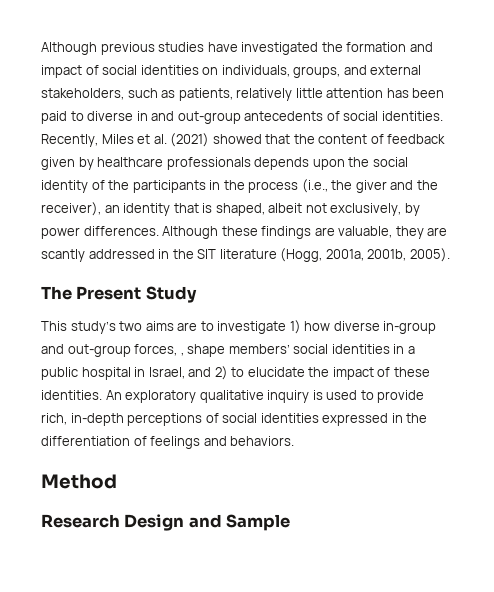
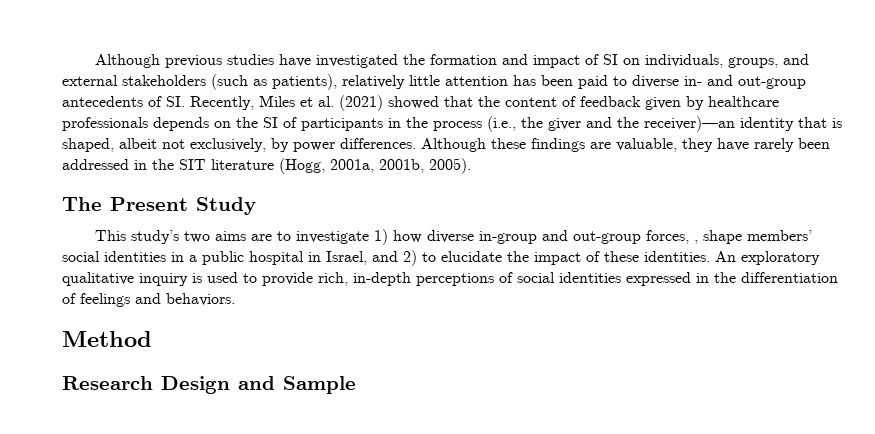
[102,65,199,75] social identities -> [602,54,618,65] SI
[41,88,233,101] stakeholders, such as patients, -> [122,74,337,90] stakeholders (such as patients),
[136,111,148,121] in -> [684,76,702,86] in-
[343,111,443,121] social identities. -> [166,96,185,107] SI.
[312,157,408,170] [41,180,130,193] upon the social identity of the -> [214,117,297,128] on the SI of
[41,202,120,216] receiver), an -> [644,116,735,132] receiver)—an
[427,227,448,236] [41,249,85,262] are scantly -> [717,138,830,152] have rarely been

